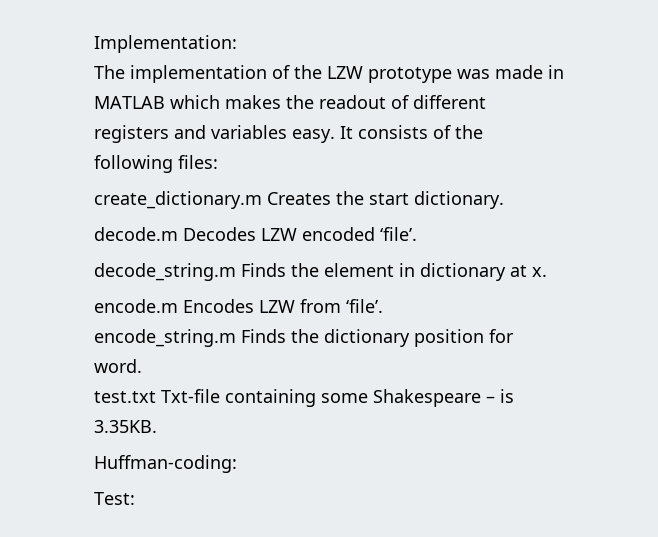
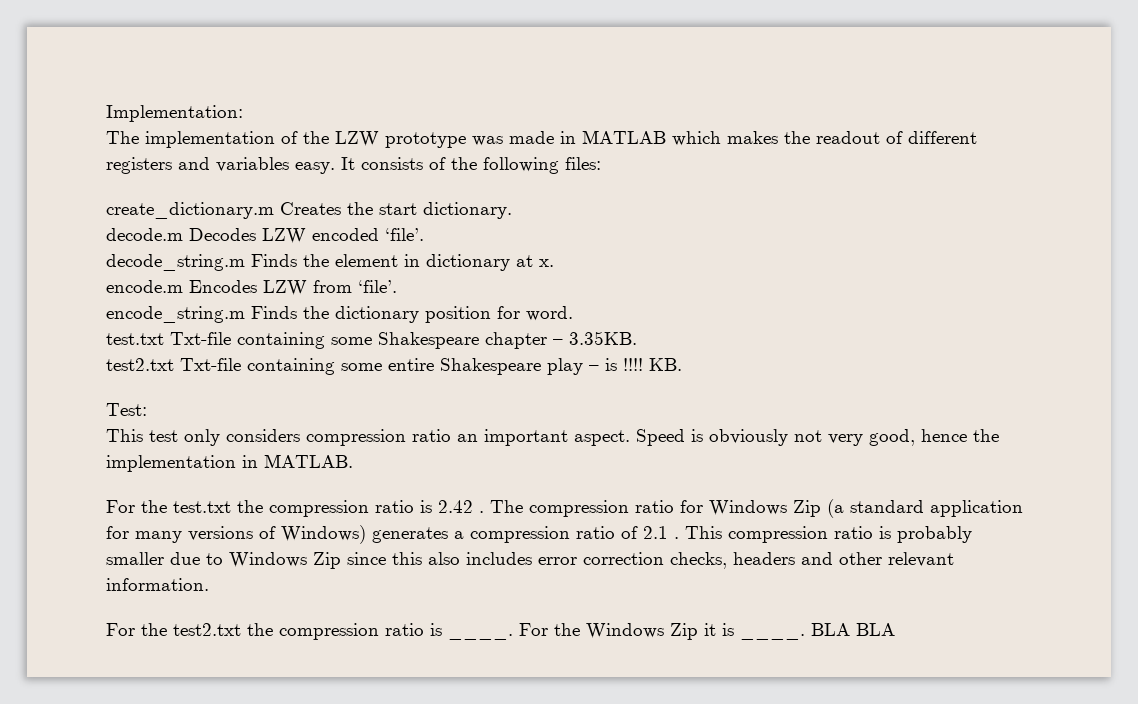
[486,389,514,403] [94,420,157,433] [94,455,237,473] [94,492,135,505] – is 3.35KB. // Huffman-coding: // Test: -> [485,331,637,349] [106,358,682,375] [106,403,147,416] [106,429,999,446] [106,454,353,472] [106,499,1023,518] [106,525,972,544] [106,552,954,569] [106,578,209,591] [106,623,895,640] chapter – 3.35KB. // test2.txt Txt-file containing some entire Shakespeare play – is !!!! KB. // Test: // This test only considers compression ratio an important aspect. Speed is obviously not very good, hence the implementation in MATLAB. // For the test.txt the compression ratio is 2.42 . The compression ratio for Windows Zip (a standard application for many versions of Windows) generates a compression ratio of 2.1 . This compression ratio is probably smaller due to Windows Zip since this also includes error correction checks, headers and other relevant information. // For the test2.txt the compression ratio is ____. For the Windows Zip it is ____. BLA BLA

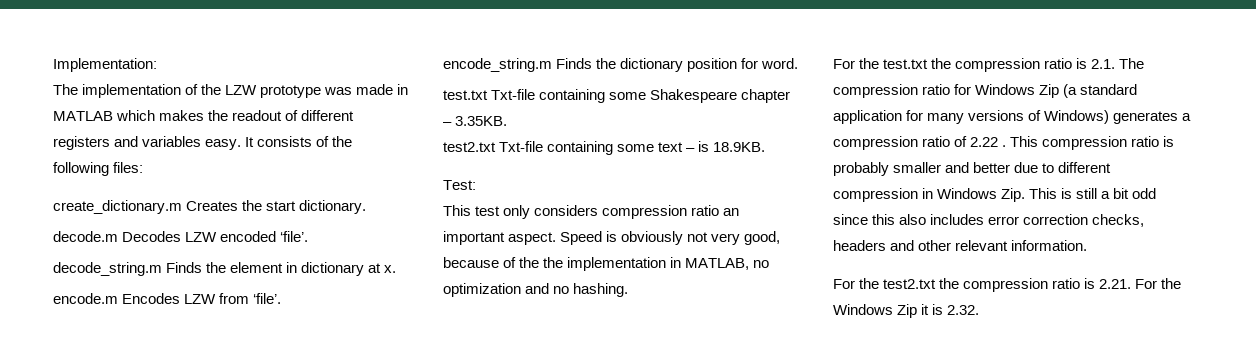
[388,358,682,375] entire Shakespeare play – is !!!! KB. -> [658,141,766,152] text – is 18.9KB.
[921,429,999,442] [106,454,353,472] hence the implementation in MATLAB. -> [443,257,770,271] [443,283,629,297] because of the the implementation in MATLAB, no optimization and no hashing.
[438,500,484,513] 2.42 . -> [1091,59,1116,69] 2.1.
[643,526,668,539] 2.1 -> [970,137,999,147] 2.22
[170,552,341,569] due to Windows Zip -> [945,162,1112,173] [833,188,1157,202] and better due to different compression in Windows Zip. This is still a bit odd
[448,634,513,640] ____. -> [1099,279,1132,289] 2.21.
[740,623,895,640] ____. BLA BLA -> [947,305,980,315] 2.32.

